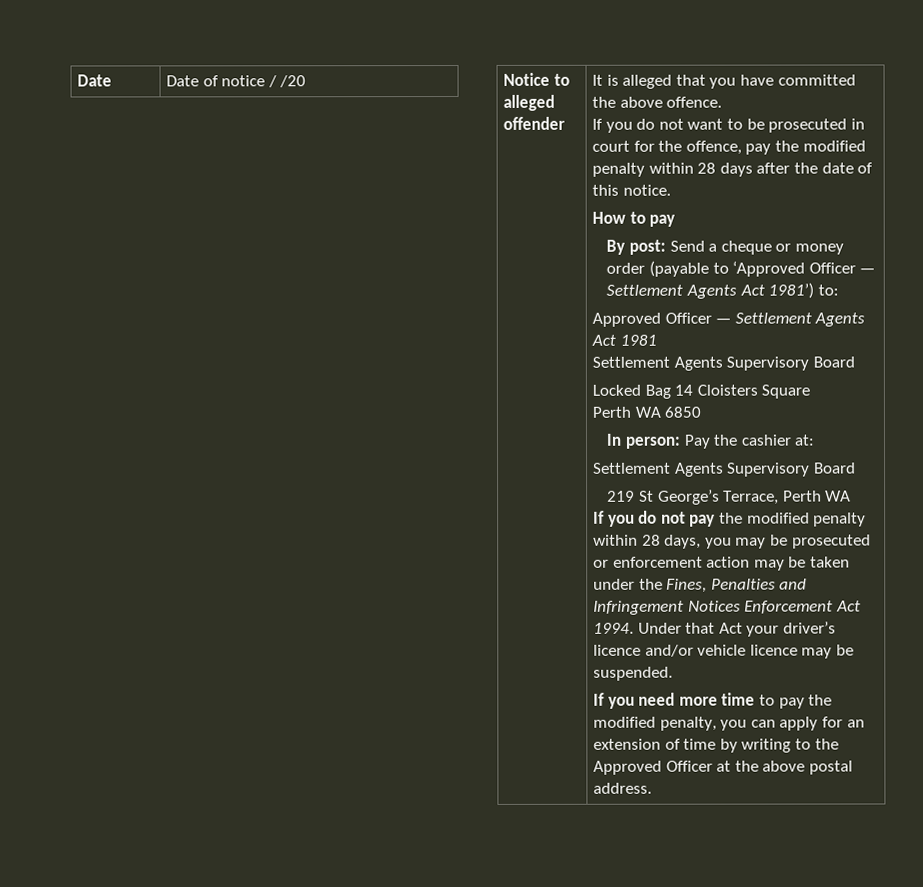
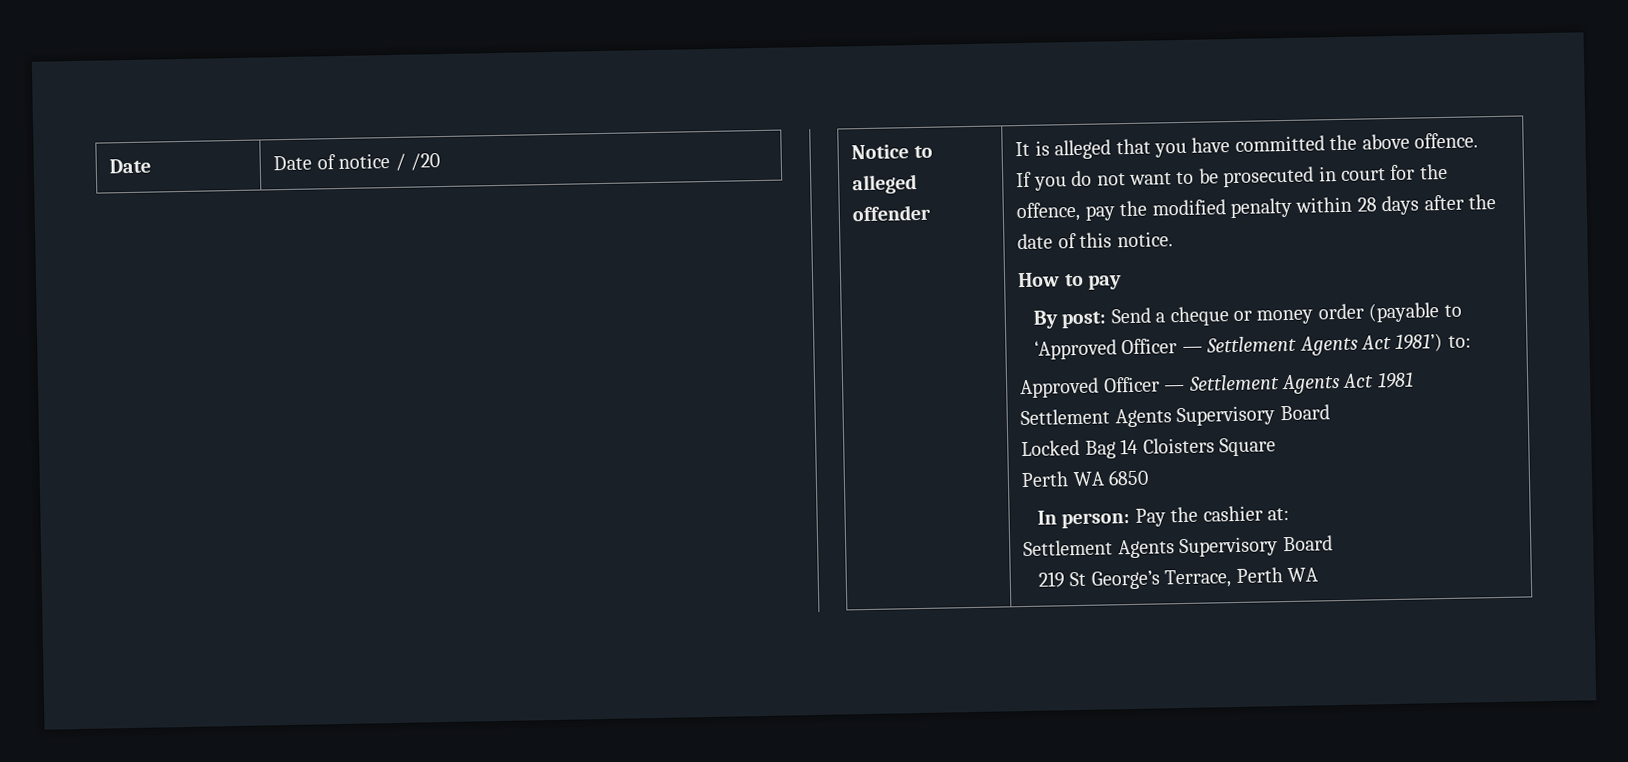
[593,510,867,527] [593,534,871,549] [593,556,851,571] [593,578,808,593] [593,600,861,615] [593,621,837,637] [593,644,855,659] [593,666,674,681] [593,692,833,709] [593,716,865,731] [593,738,839,753] [593,760,854,775] [593,782,653,794] // If you do not pay the modified penalty within 28 days, you may be prosecuted or enforcement action may be taken under the Fines, Penalties and Infringement Notices Enforcement Act 1994. Under that Act your driver’s licence and/or vehicle licence may be suspended. // If you need more time to pay the modified penalty, you can apply for an extension of time by writing to the Approved Officer at the above postal address. -> (1319, 575) none

